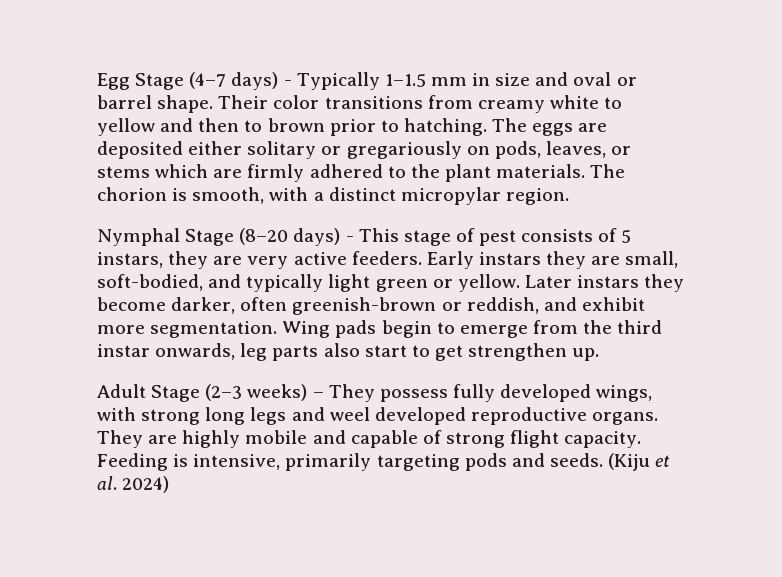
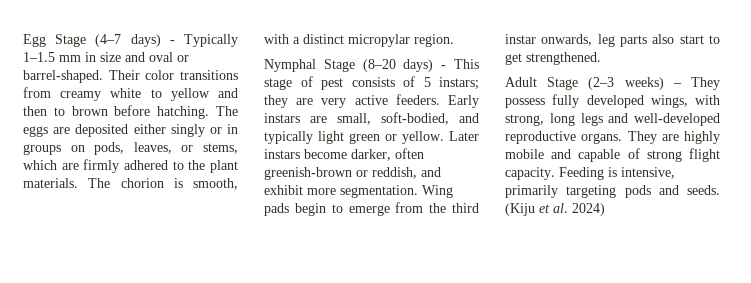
[97,95,214,113] barrel shape. -> [23,70,103,83] barrel-shaped.
[329,119,399,136] prior to -> [114,105,151,116] before
[247,141,462,159] solitary or gregariously -> [170,124,238,137] [23,144,61,155] singly or in groups
[97,166,150,178] stems -> [203,143,238,154] stems,
[97,252,163,268] instars, -> [439,77,479,90] instars;
[546,251,587,269] they -> (300, 118) none
[644,274,685,292] they -> (300, 154) none
[468,343,600,361] strengthen up. -> [526,52,601,65] strengthened.
[141,409,201,425] strong -> [505,114,544,126] strong,
[329,407,466,425] weel developed -> [634,113,720,126] well-developed

